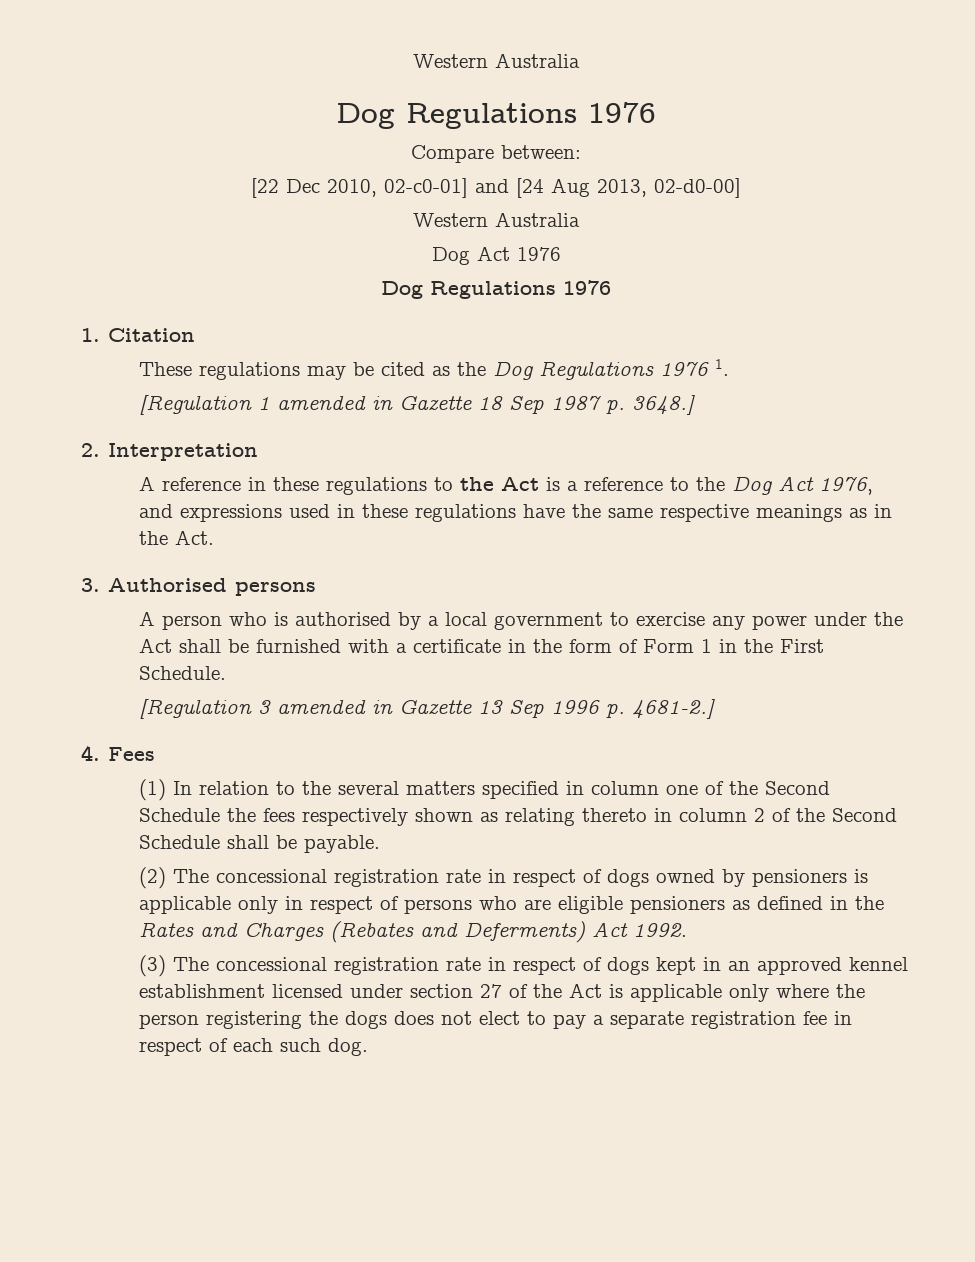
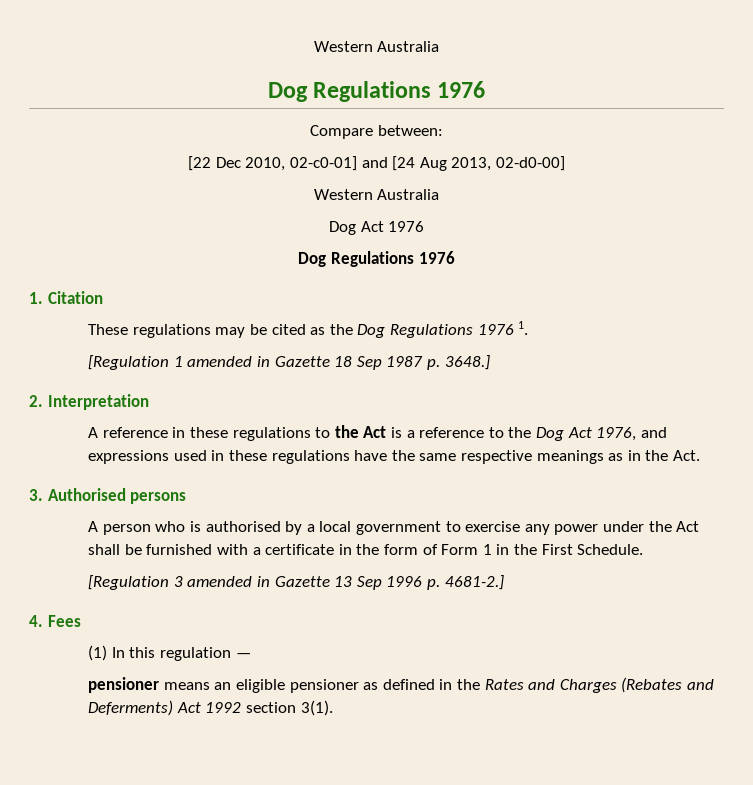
[198,781,830,799] [138,808,897,826] [138,835,380,853] [138,867,868,889] [138,896,725,914] relation to the several matters specified in column one of the Second Schedule the fees respectively shown as relating thereto in column 2 of the Second Schedule shall be payable. // (2) The concessional registration rate in respect of dogs owned by pensioners is applicable only in respect of persons who are eligible pensioners -> [129,647,251,661] [88,677,359,693] this regulation — // pensioner means an eligible pensioner
[632,923,687,937] [138,955,908,977] [138,983,865,1002] [138,1011,852,1029] [138,1038,368,1056] 1992. // (3) The concessional registration rate in respect of dogs kept in an approved kennel establishment licensed under section 27 of the Act is applicable only where the person registering the dogs does not elect to pay a separate registration fee in respect of each such dog. -> [205,700,333,716] 1992 section 3(1).

